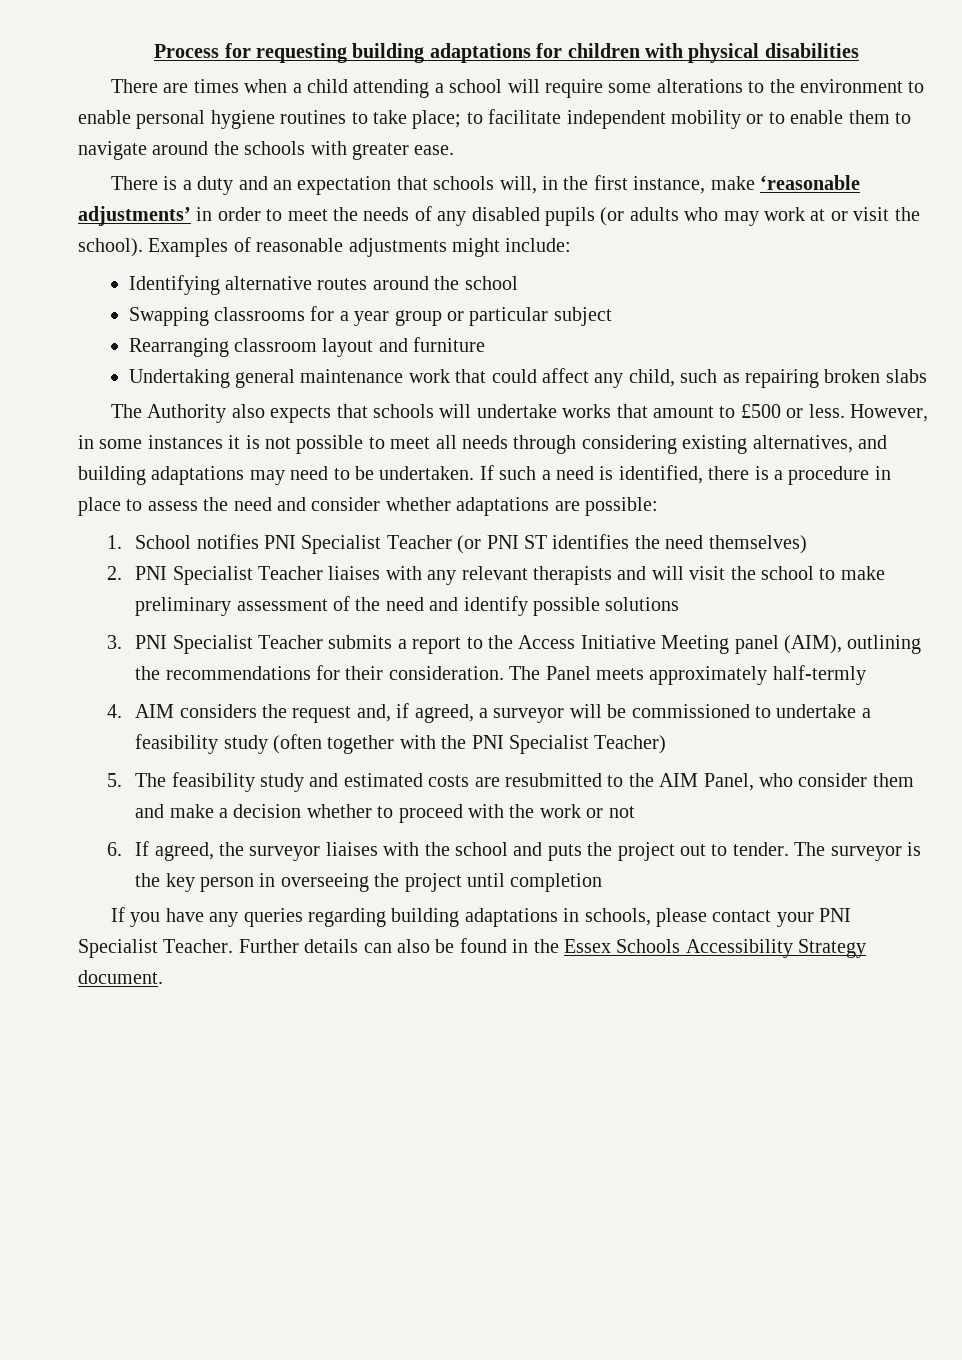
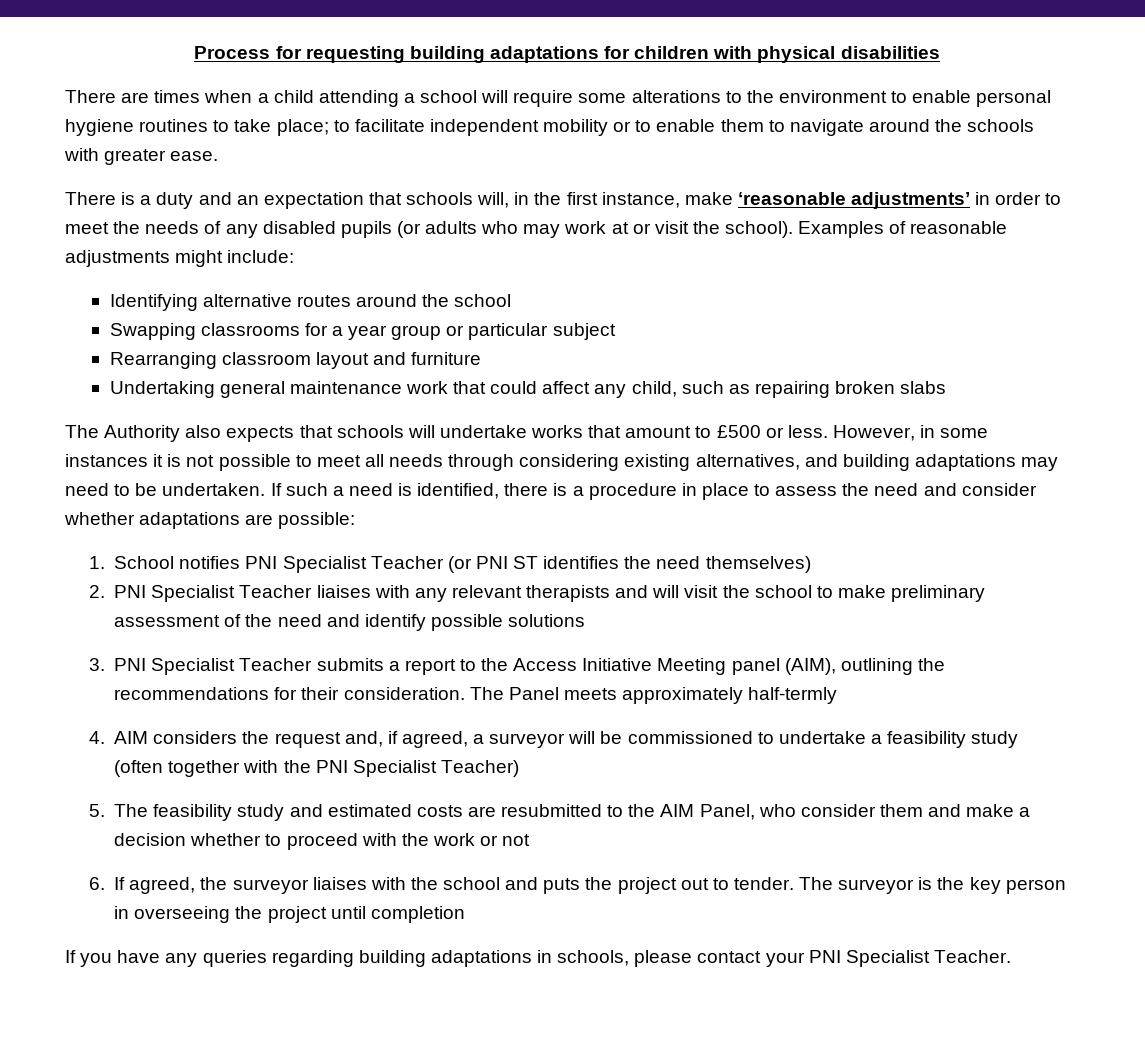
[238,938,867,958] [78,970,163,984] Further details can also be found in the Essex Schools Accessibility Strategy document. -> (1011, 956) none

